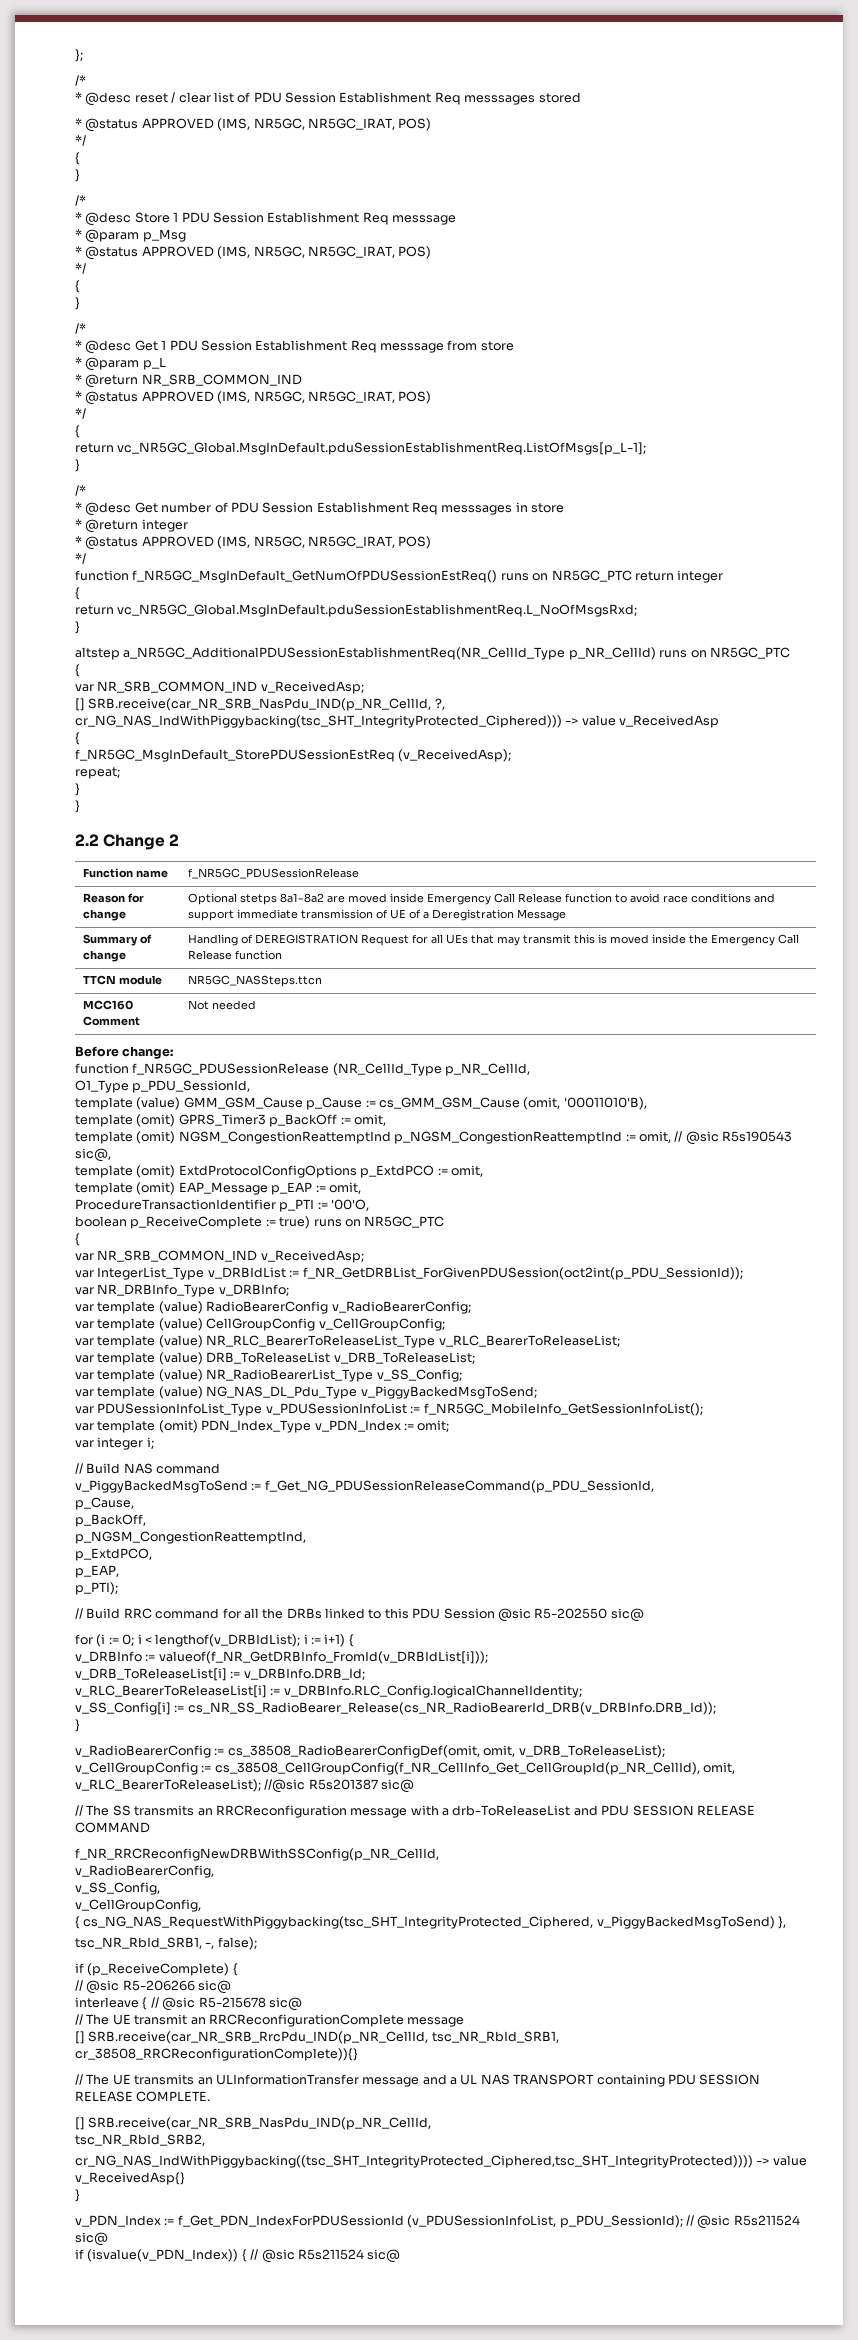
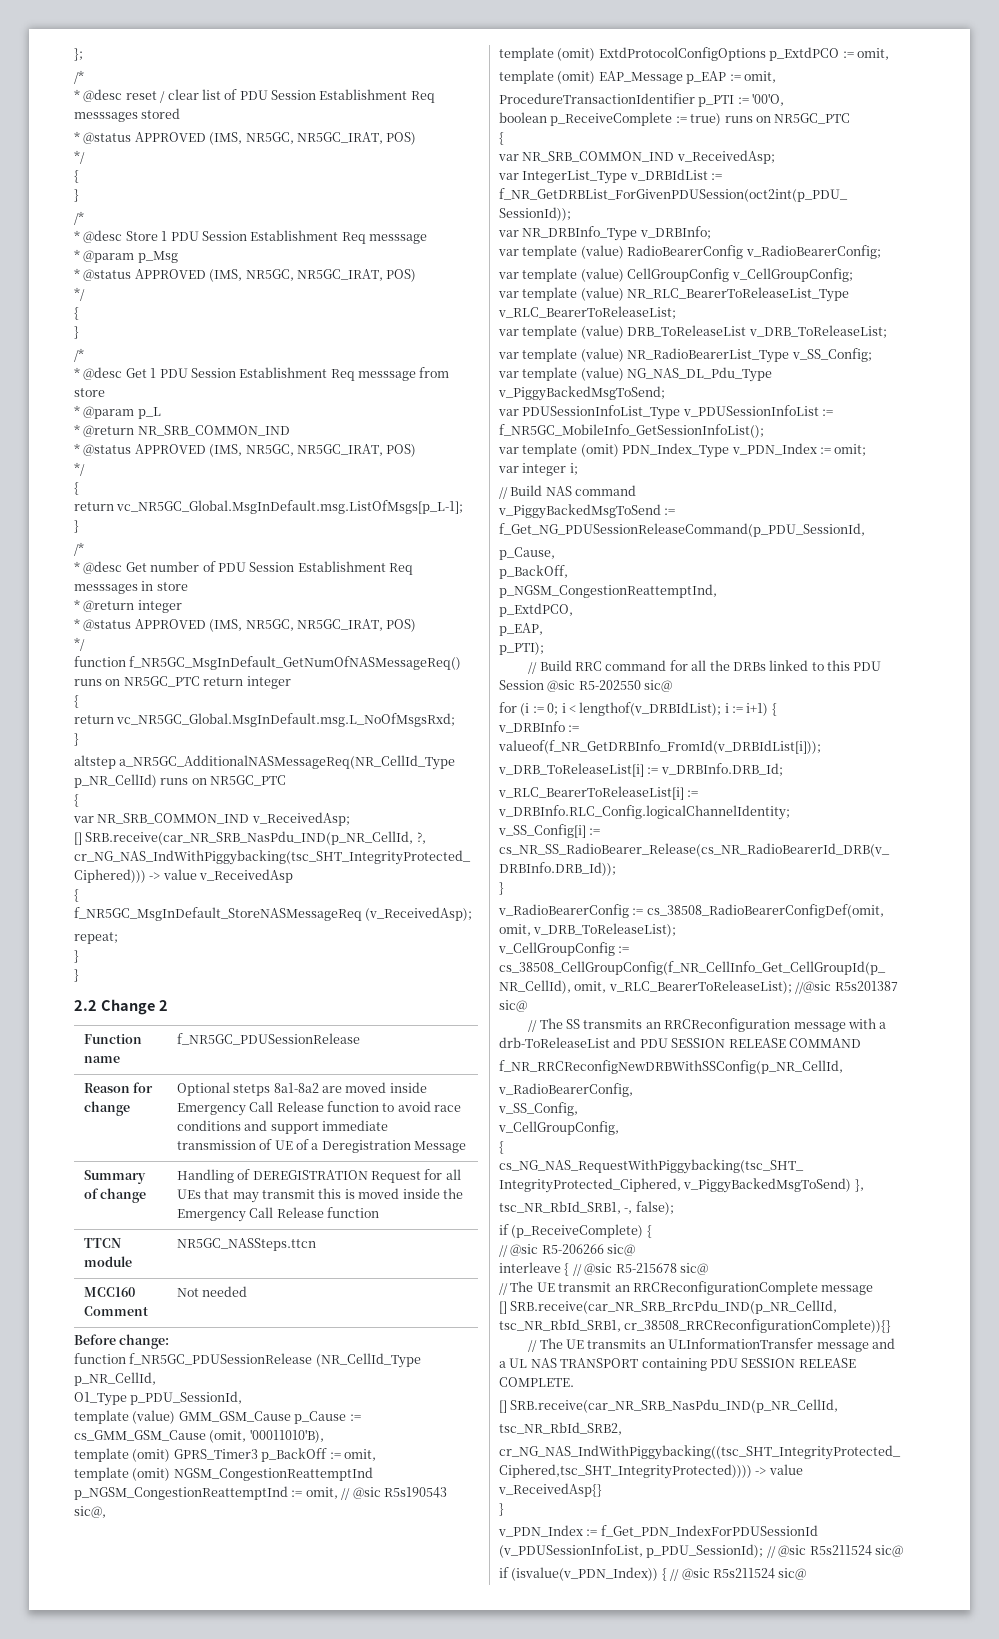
[117,442,647,455] vc_NR5GC_Global.MsgInDefault.pduSessionEstablishmentReq.ListOfMsgs[p_L-1]; -> [116,500,464,514] vc_NR5GC_Global.MsgInDefault.msg.ListOfMsgs[p_L-1];
[132,570,498,583] f_NR5GC_MsgInDefault_GetNumOfPDUSessionEstReq() -> [129,656,462,670] f_NR5GC_MsgInDefault_GetNumOfNASMessageReq()
[117,604,638,617] vc_NR5GC_Global.MsgInDefault.pduSessionEstablishmentReq.L_NoOfMsgsRxd; -> [116,713,456,727] vc_NR5GC_Global.MsgInDefault.msg.L_NoOfMsgsRxd;
[123,647,566,660] a_NR5GC_AdditionalPDUSessionEstablishmentReq(NR_CellId_Type -> [119,755,456,770] a_NR5GC_AdditionalNASMessageReq(NR_CellId_Type
[75,749,395,762] f_NR5GC_MsgInDefault_StorePDUSessionEstReq -> [74,907,362,921] f_NR5GC_MsgInDefault_StoreNASMessageReq

